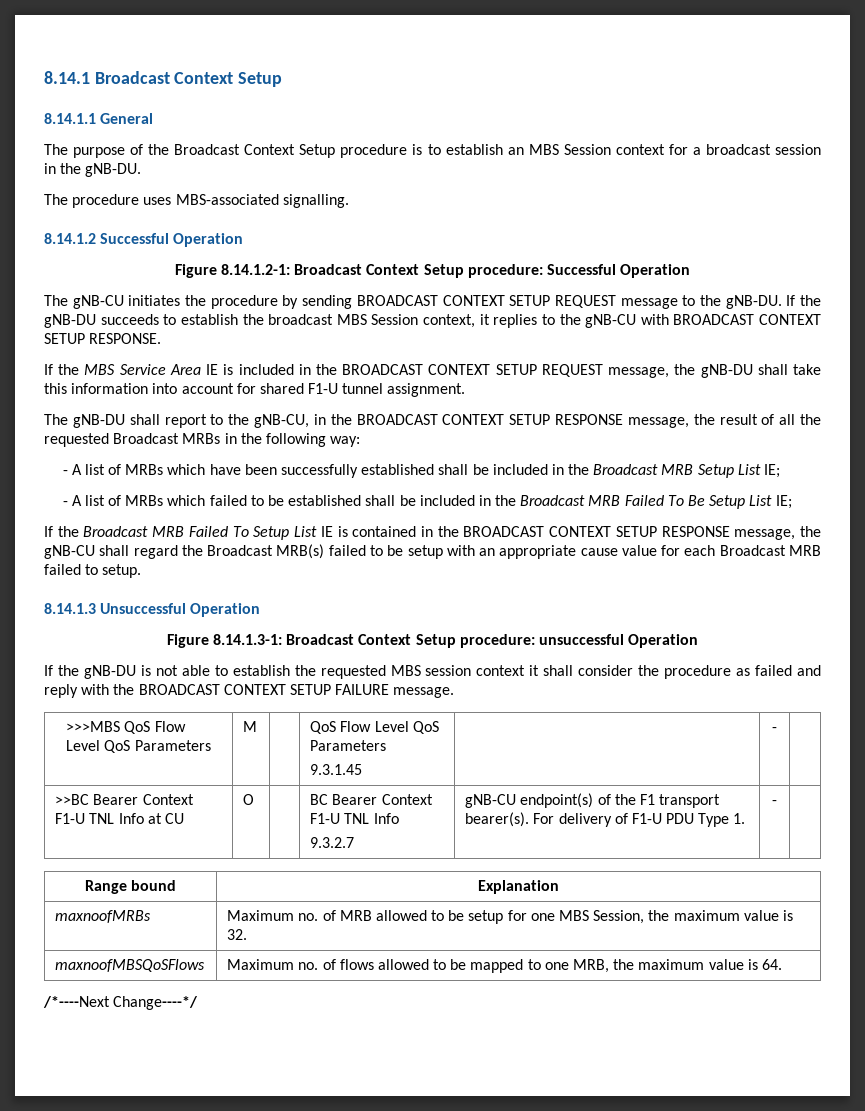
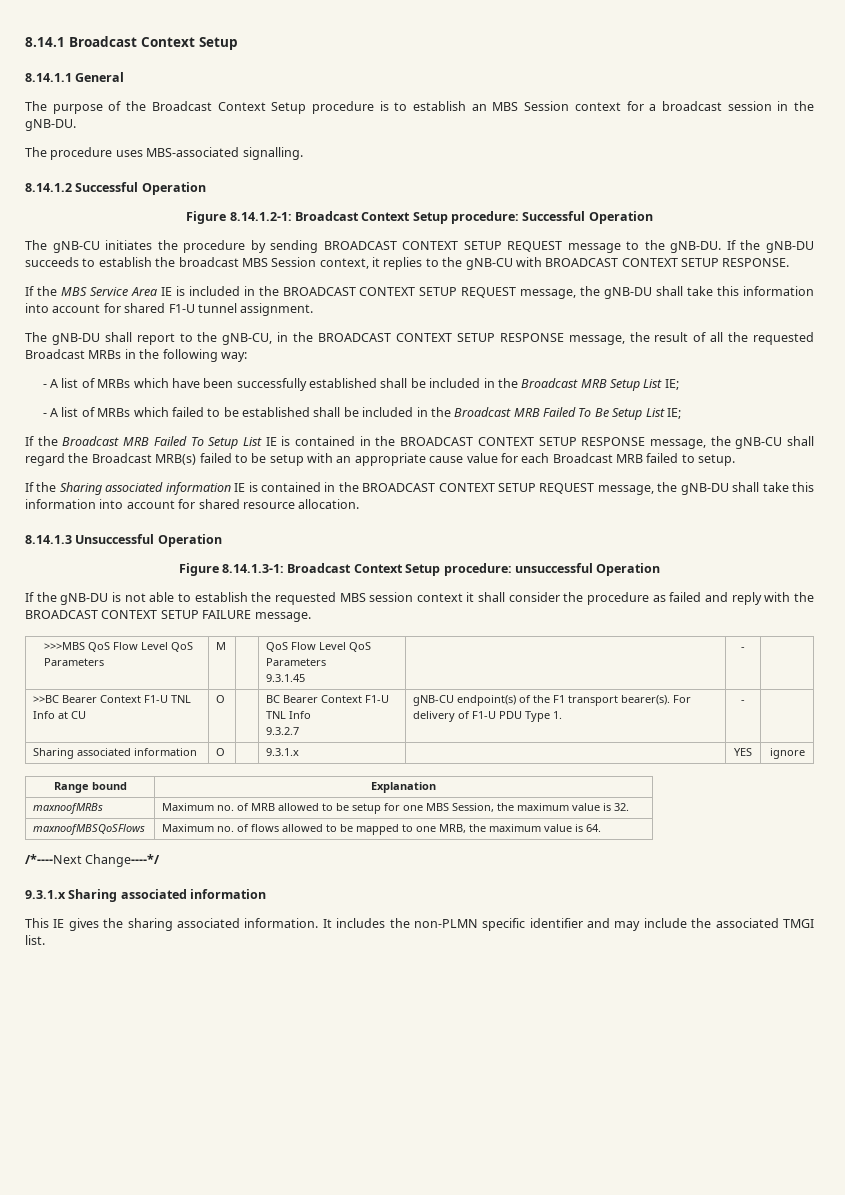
(142, 571) none -> [25,482,815,495] [25,499,360,509] // If the Sharing associated information IE is contained in the BROADCAST CONTEXT SETUP REQUEST message, the gNB-DU shall take this information into account for shared resource allocation.
(777, 802) none -> [33,748,198,759] [216,748,226,756] [266,748,300,756] [734,748,752,756] [769,748,805,759] // Sharing associated information | O | | 9.3.1.x | | YES | ignore
(199, 1003) none -> [25,889,267,902] [25,918,815,931] [25,935,45,945] // 9.3.1.x Sharing associated information // This IE gives the sharing associated information. It includes the non-PLMN specific identifier and may include the associated TMGI list.

